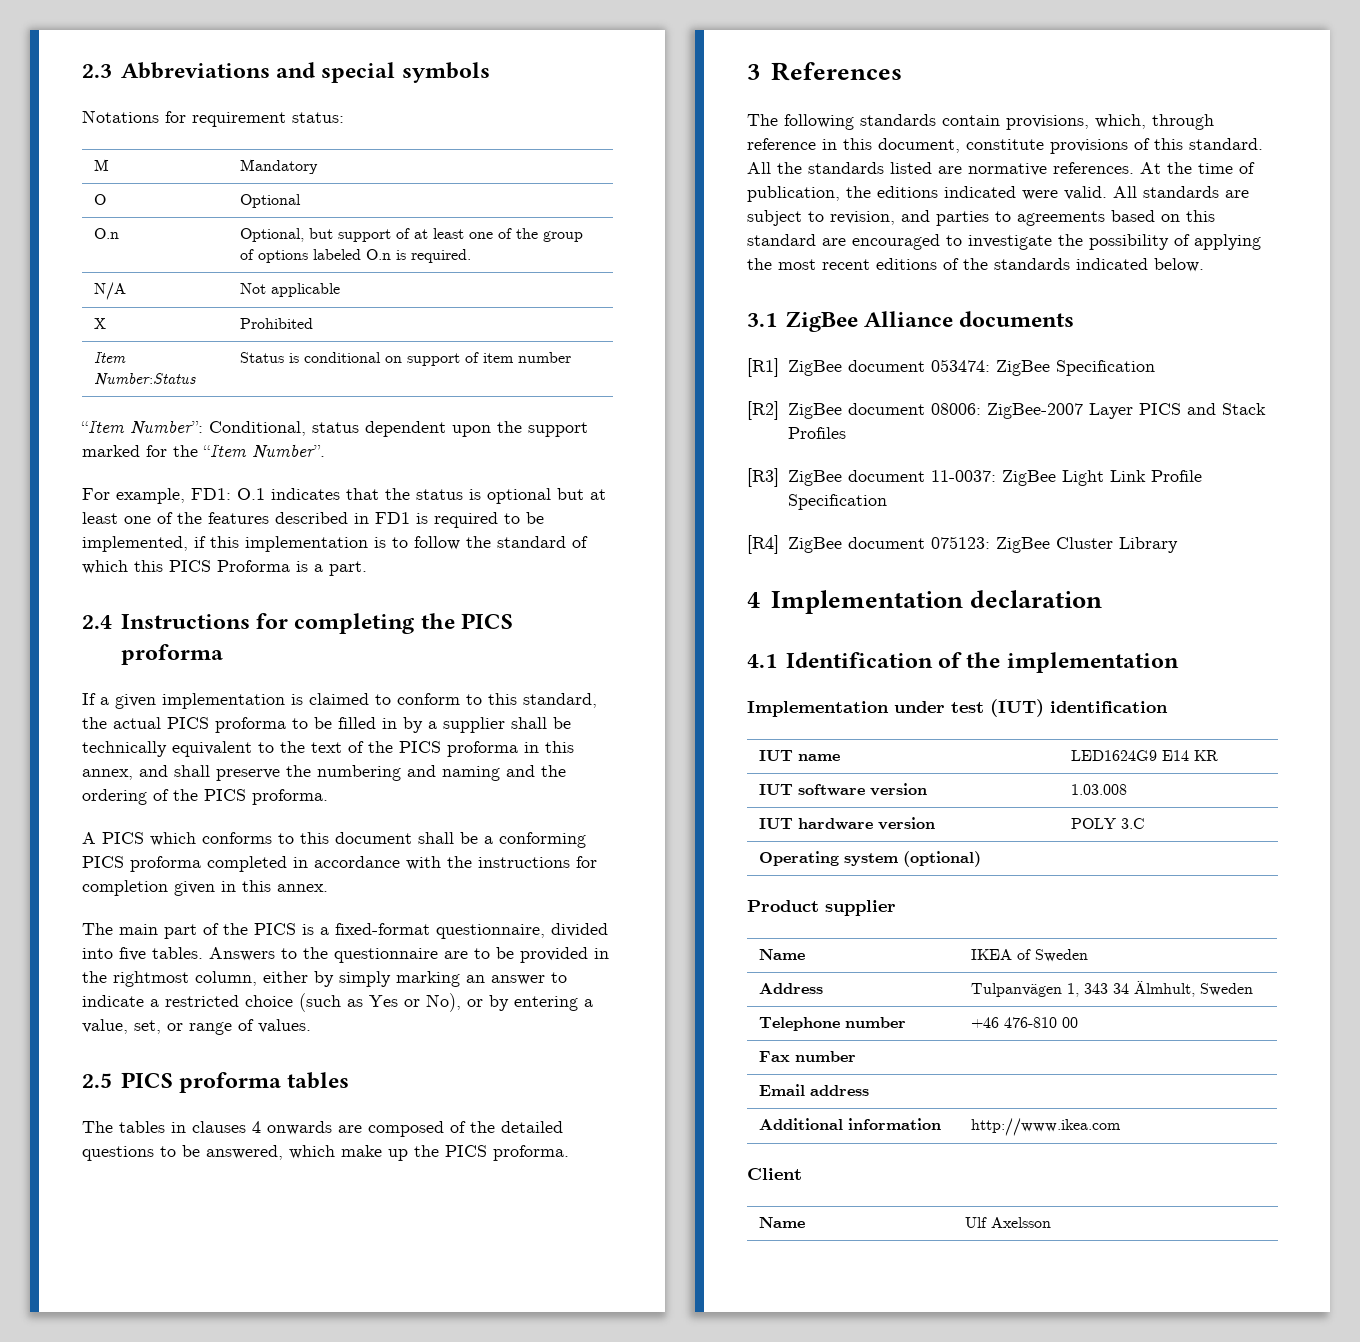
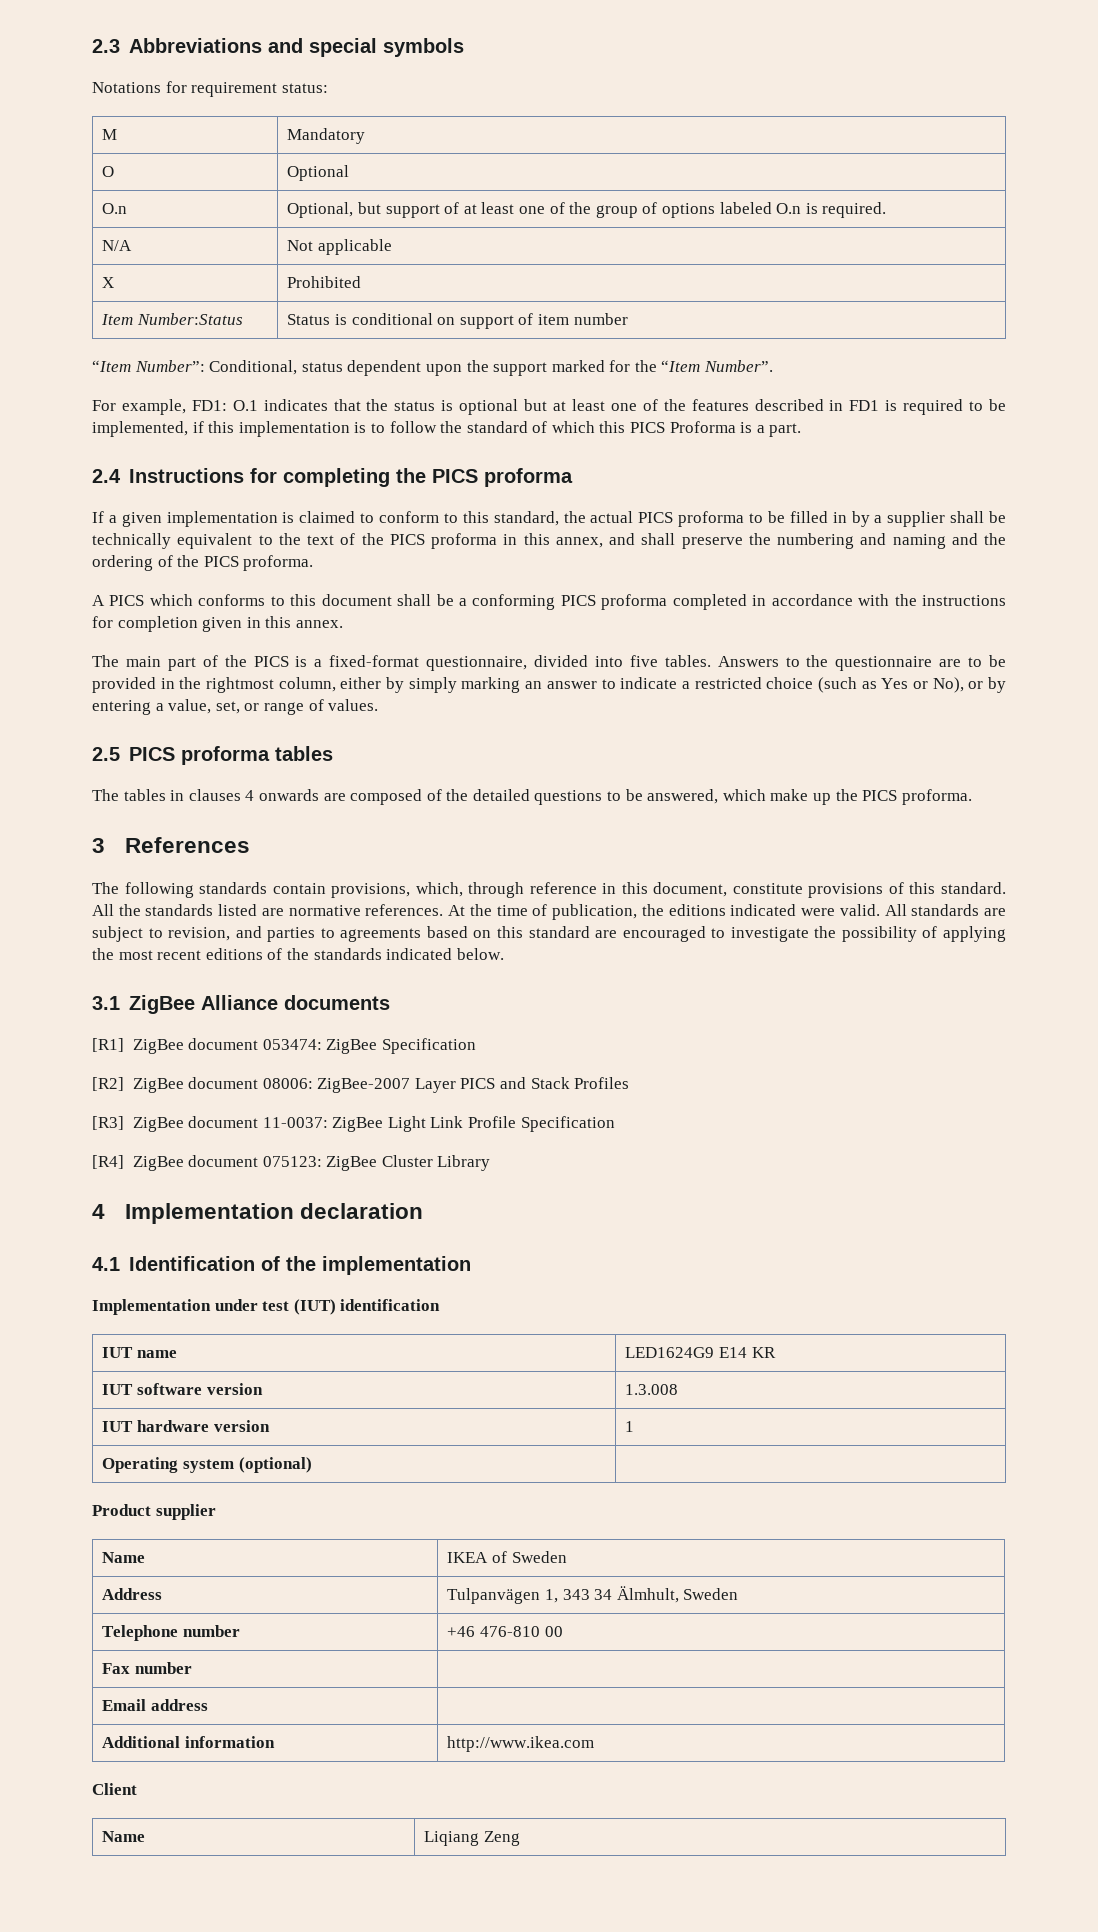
[1071,784,1128,795] 1.03.008 -> [625,1384,679,1395] 1.3.008
[1071,818,1146,829] POLY 3.C -> [625,1421,635,1432] 1
[965,1217,1052,1228] Ulf Axelsson -> [424,1831,521,1846] Liqiang Zeng

